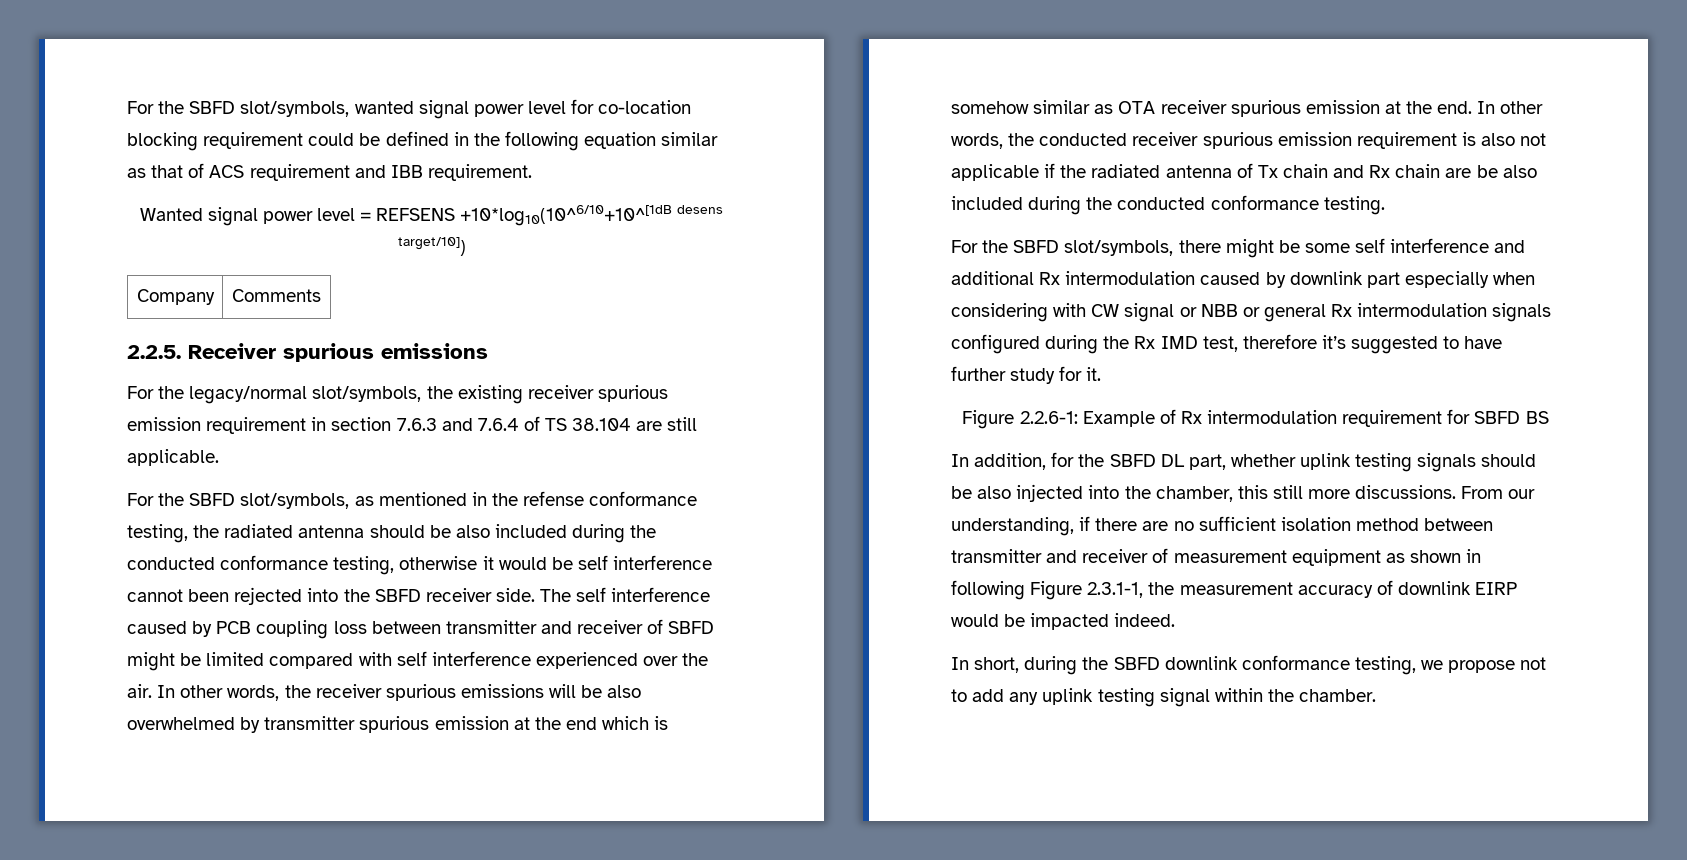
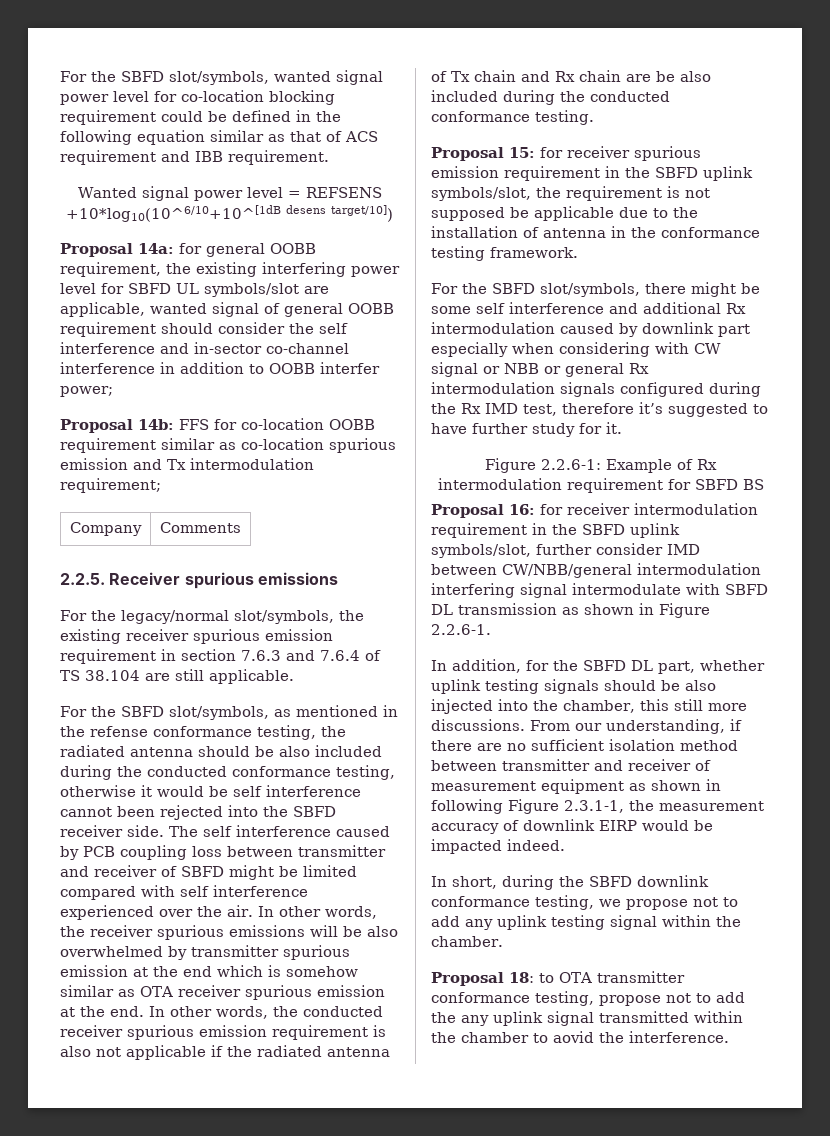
(466, 246) none -> [60,243,316,257] [60,262,400,277] [60,283,329,297] [60,302,394,317] [60,322,348,337] [60,342,349,354] [60,362,380,374] [60,386,113,397] [60,418,375,433] [60,438,396,453] [60,458,314,470] [60,478,161,493] // Proposal 14a: for general OOBB requirement, the existing interfering power level for SBFD UL symbols/slot are applicable, wanted signal of general OOBB requirement should consider the self interference and in-sector co-channel interference in addition to OOBB interfer power; // Proposal 14b: FFS for co-location OOBB requirement similar as co-location spurious emission and Tx intermodulation requirement;
(1385, 205) none -> [431,146,701,161] [431,166,753,181] [431,186,710,201] [431,206,698,221] [431,226,760,238] [431,246,578,261] // Proposal 15: for receiver spurious emission requirement in the SBFD uplink symbols/slot, the requirement is not supposed be applicable due to the installation of antenna in the conformance testing framework.
(1549, 417) none -> [431,503,758,518] [431,523,680,538] [431,543,700,558] [431,563,761,578] [431,583,768,598] [431,603,710,618] [431,624,491,635] // Proposal 16: for receiver intermodulation requirement in the SBFD uplink symbols/slot, further consider IMD between CW/NBB/general intermodulation interfering signal intermodulate with SBFD DL transmission as shown in Figure 2.2.6-1.
(1377, 695) none -> [431,971,685,986] [431,991,745,1006] [431,1011,743,1026] [431,1031,729,1043] // Proposal 18: to OTA transmitter conformance testing, propose not to add the any uplink signal transmitted within the chamber to aovid the interference.

